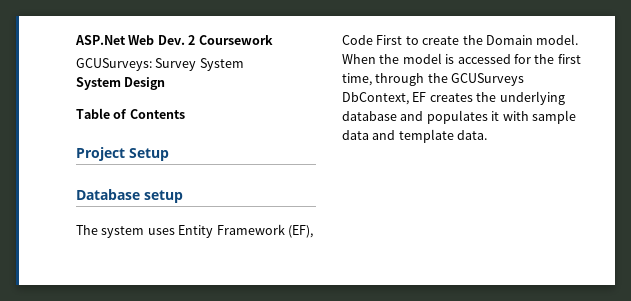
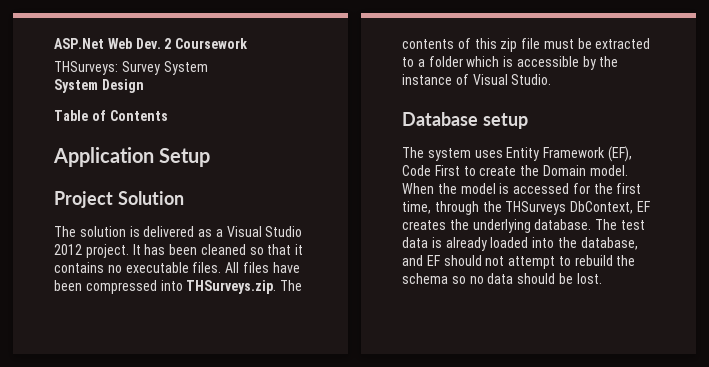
[76,58,152,71] GCUSurveys: -> [54,61,118,75] THSurveys:
(185, 114) none -> [53,147,211,167] // Application Setup
[129,148,169,161] Setup -> [117,191,184,205] [54,226,303,237] [54,244,304,258] [54,262,300,273] [54,280,303,294] [402,38,651,52] [402,56,619,70] [402,74,552,85] Solution // The solution is delivered as a Visual Studio 2012 project. It has been cleaned so that it contains no executable files. All files have been compressed into THSurveys.zip. The contents of this zip file must be extracted to a folder which is accessible by the instance of Visual Studio.
[451,73,525,86] GCUSurveys -> [505,201,567,215] THSurveys
[342,110,576,124] [342,129,488,143] database and populates it with sample data and template data. -> [534,219,645,230] [402,237,638,251] [402,255,636,269] [402,273,602,284] database. The test data is already loaded into the database, and EF should not attempt to rebuild the schema so no data should be lost.

